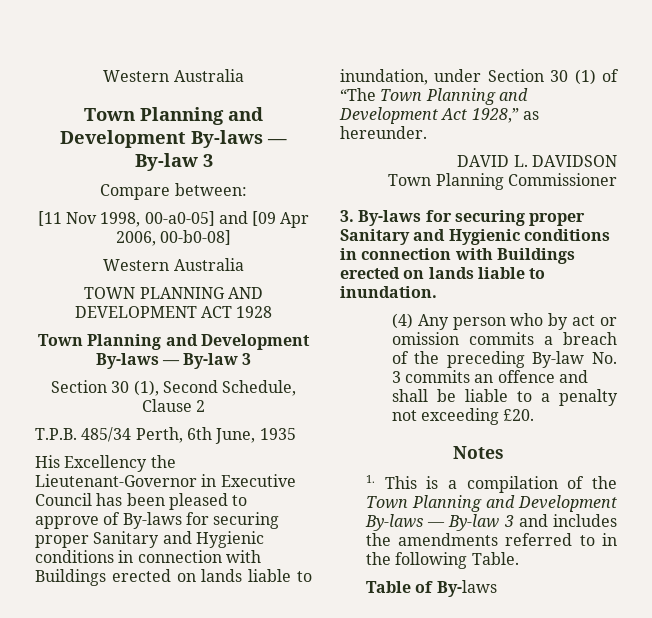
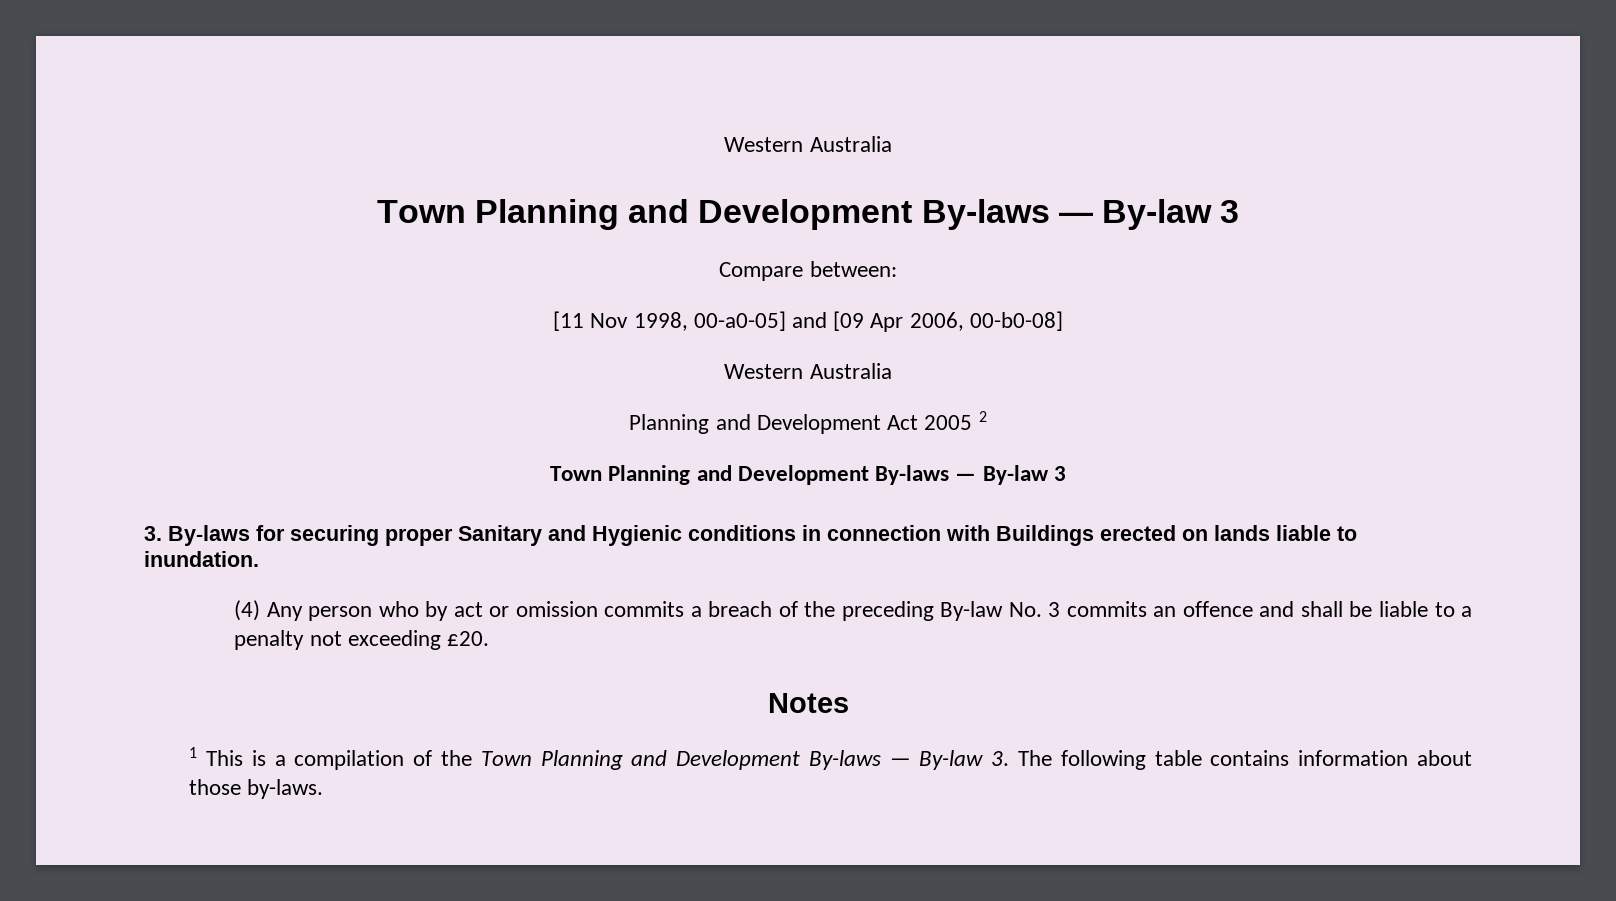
[84,287,263,299] [74,306,273,318] [38,334,310,350] [95,353,252,369] [50,380,297,396] [141,399,206,412] [35,427,296,444] [35,455,176,472] [35,474,296,487] [35,493,248,510] [35,512,280,529] [35,531,264,548] [35,550,261,563] [35,569,312,586] [340,69,619,85] [340,88,528,105] [339,107,539,124] [340,126,427,139] [457,155,617,167] [388,173,617,190] TOWN PLANNING AND DEVELOPMENT ACT 1928 // Town Planning and Development By-laws — By-law 3 // Section 30 (1), Second Schedule, Clause 2 // T.P.B. 485/34 Perth, 6th June, 1935 // His Excellency the Lieutenant-Governor in Executive Council has been pleased to approve of By-laws for securing proper Sanitary and Hygienic conditions in connection with Buildings erected on lands liable to inundation, under Section 30 (1) of “The Town Planning and Development Act 1928,” as hereunder. // DAVID L. DAVIDSON // Town Planning Commissioner -> [629,411,987,434] [550,465,1066,485] Planning and Development Act 2005 2 // Town Planning and Development By-laws — By-law 3
[365,475,375,483] 1. -> [189,747,198,758] 1
[503,514,617,527] [365,533,617,546] [365,552,519,569] [365,580,497,597] 3 and includes the amendments referred to in the following Table. // Table of By-laws -> [991,750,1472,770] [189,779,324,799] 3. The following table contains information about those by-laws.

